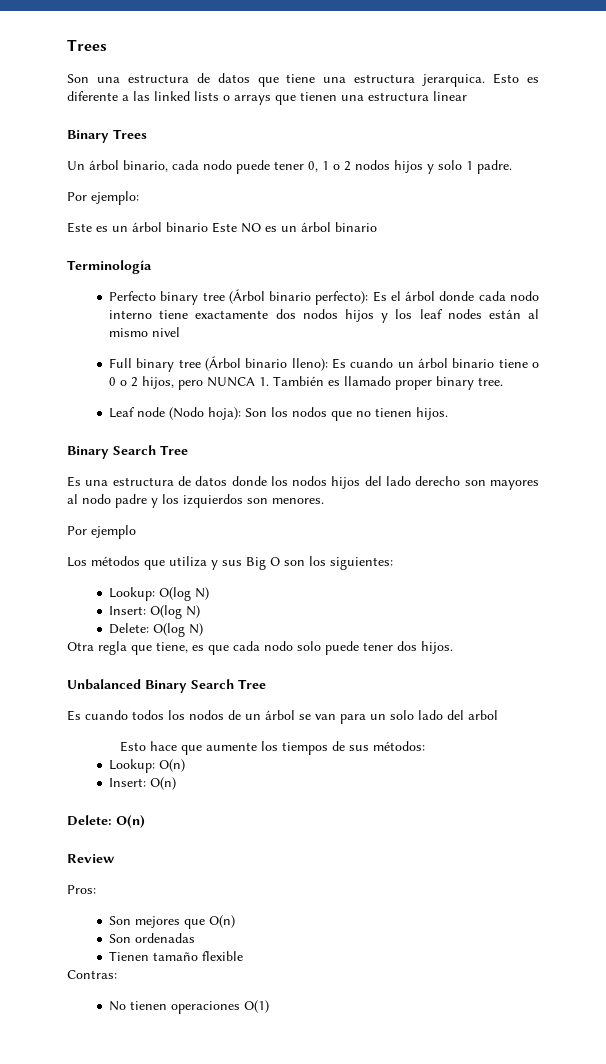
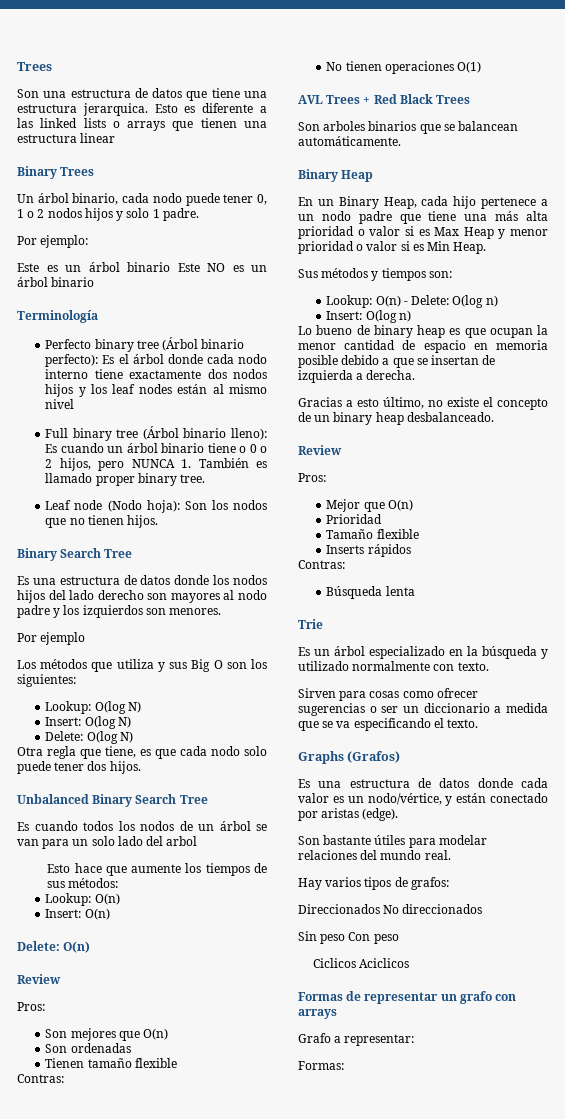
(270, 1006) none -> [298,94,471,104] [298,121,519,134] [298,136,401,146] [298,169,374,182] [298,196,548,209] [298,211,548,224] [298,226,548,239] [298,241,487,254] [298,268,452,281] [326,295,498,308] [326,310,411,323] [298,325,548,338] [298,340,548,353] [298,355,496,368] [298,370,416,383] [298,397,548,410] [298,412,494,425] [298,445,342,455] [298,473,326,482] [326,499,413,512] [326,514,383,524] [326,529,419,539] [326,544,411,557] [298,560,345,569] [326,586,415,599] [298,619,323,629] [298,646,548,659] [298,661,489,671] [298,688,478,701] [298,703,548,716] [298,718,479,731] [298,751,401,764] [298,778,548,788] [298,793,548,806] [298,808,399,821] [298,835,487,848] [298,850,451,860] [298,877,449,890] [298,904,483,914] [298,931,399,944] [313,958,410,968] [298,991,517,1004] [298,1009,337,1019] [298,1033,415,1046] [298,1061,344,1070] // AVL Trees + Red Black Trees // Son arboles binarios que se balancean automáticamente. // Binary Heap // En un Binary Heap, cada hijo pertenece a un nodo padre que tiene una más alta prioridad o valor si es Max Heap y menor prioridad o valor si es Min Heap. // Sus métodos y tiempos son: // Lookup: O(n) - Delete: O(log n) // Insert: O(log n) // Lo bueno de binary heap es que ocupan la menor cantidad de espacio en memoria posible debido a que se insertan de izquierda a derecha. // Gracias a esto último, no existe el concepto de un binary heap desbalanceado. // Review // Pros: // Mejor que O(n) // Prioridad // Tamaño flexible // Inserts rápidos // Contras: // Búsqueda lenta // Trie // Es un árbol especializado en la búsqueda y utilizado normalmente con texto. // Sirven para cosas como ofrecer sugerencias o ser un diccionario a medida que se va especificando el texto. // Graphs (Grafos) // Es una estructura de datos donde cada valor es un nodo/vértice, y están conectado por aristas (edge). // Son bastante útiles para modelar relaciones del mundo real. // Hay varios tipos de grafos: // Direccionados No direccionados // Sin peso Con peso // Ciclicos Aciclicos // Formas de representar un grafo con arrays // Grafo a representar: // Formas:

